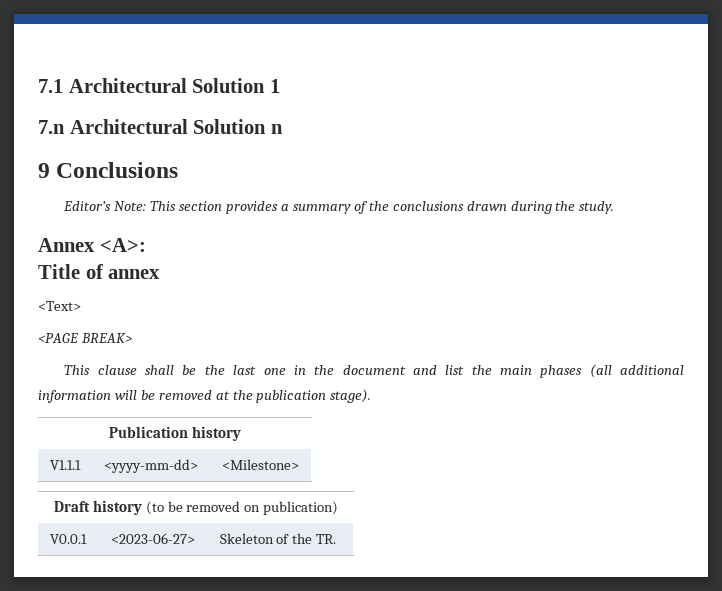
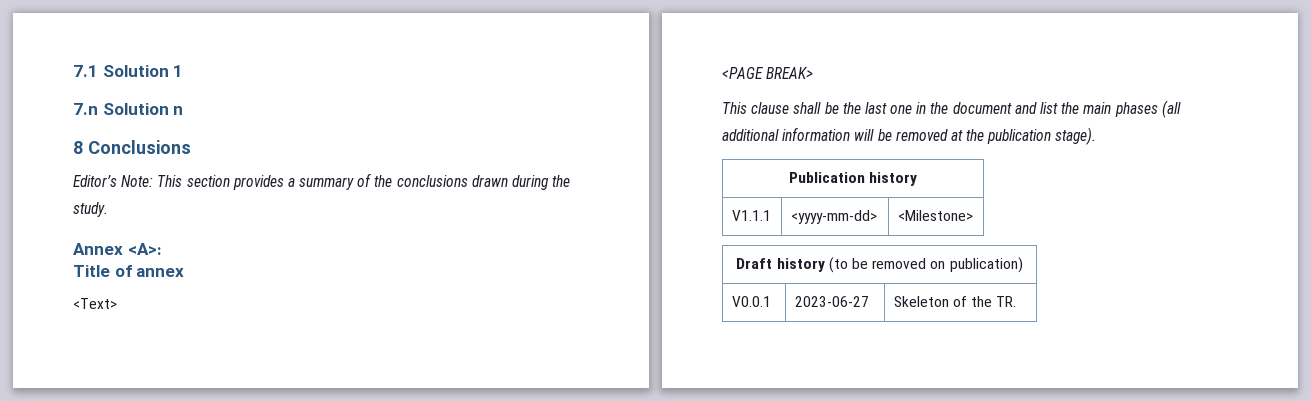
[68,78,187,93] Architectural -> (98, 71) none
[69,119,188,134] Architectural -> (98, 109) none
[38,163,50,178] 9 -> [73,141,83,154] 8
[110,533,195,544] <2023-06-27> -> [794,296,869,307] 2023-06-27

